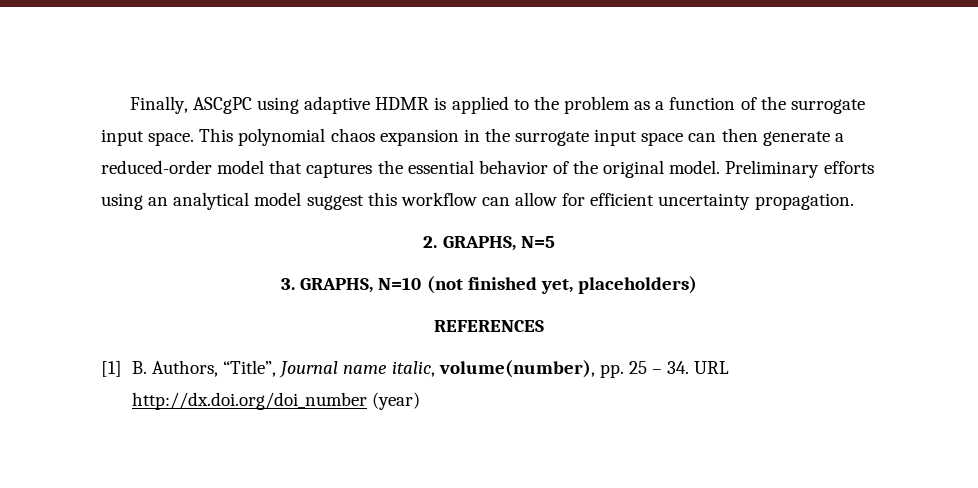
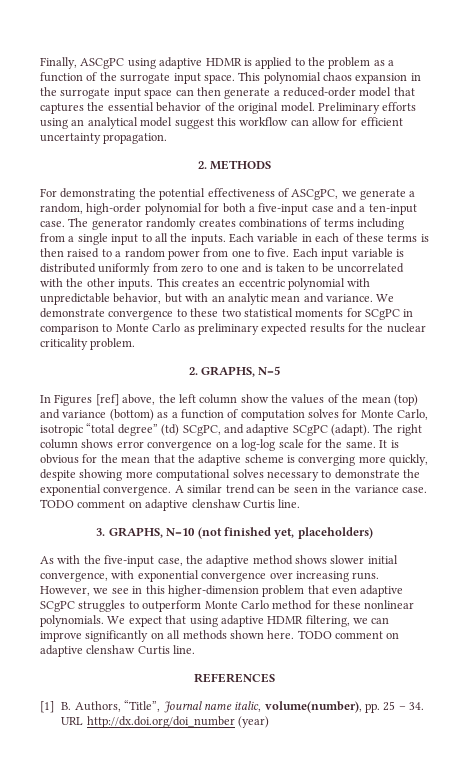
[442,236,555,251] GRAPHS, N=5 -> [210,160,272,170] [40,188,416,200] [40,203,417,215] [40,218,404,230] [40,233,429,245] [40,248,404,260] [40,263,405,275] [40,278,371,290] [40,293,395,305] [40,308,414,320] [40,323,426,335] [40,338,136,350] [188,366,281,377] [40,394,418,406] [40,409,429,421] [40,423,422,436] [40,439,399,451] [40,454,429,466] [40,469,420,481] [40,484,428,496] [40,499,301,511] METHODS // For demonstrating the potential effectiveness of ASCgPC, we generate a random, high-order polynomial for both a five-input case and a ten-input case. The generator randomly creates combinations of terms including from a single input to all the inputs. Each variable in each of these terms is then raised to a random power from one to five. Each input variable is distributed uniformly from zero to one and is taken to be uncorrelated with the other inputs. This creates an eccentric polynomial with unpredictable behavior, but with an analytic mean and variance. We demonstrate convergence to these two statistical moments for SCgPC in comparison to Monte Carlo as preliminary expected results for the nuclear criticality problem. // 2. GRAPHS, N=5 // In Figures [ref] above, the left column show the values of the mean (top) and variance (bottom) as a function of computation solves for Monte Carlo, isotropic “total degree” (td) SCgPC, and adaptive SCgPC (adapt). The right column shows error convergence on a log-log scale for the same. It is obvious for the mean that the adaptive scheme is converging more quickly, despite showing more computational solves necessary to demonstrate the exponential convergence. A similar trend can be seen in the variance case. TODO comment on adaptive clenshaw Curtis line.
(697, 285) none -> [40,555,398,567] [40,570,380,582] [40,585,404,597] [40,600,415,612] [40,615,390,627] [40,630,400,642] [40,645,196,657] // As with the five-input case, the adaptive method shows slower initial convergence, with exponential convergence over increasing runs. However, we see in this higher-dimension problem that even adaptive SCgPC struggles to outperform Monte Carlo method for these nonlinear polynomials. We expect that using adaptive HDMR filtering, we can improve significantly on all methods shown here. TODO comment on adaptive clenshaw Curtis line.

